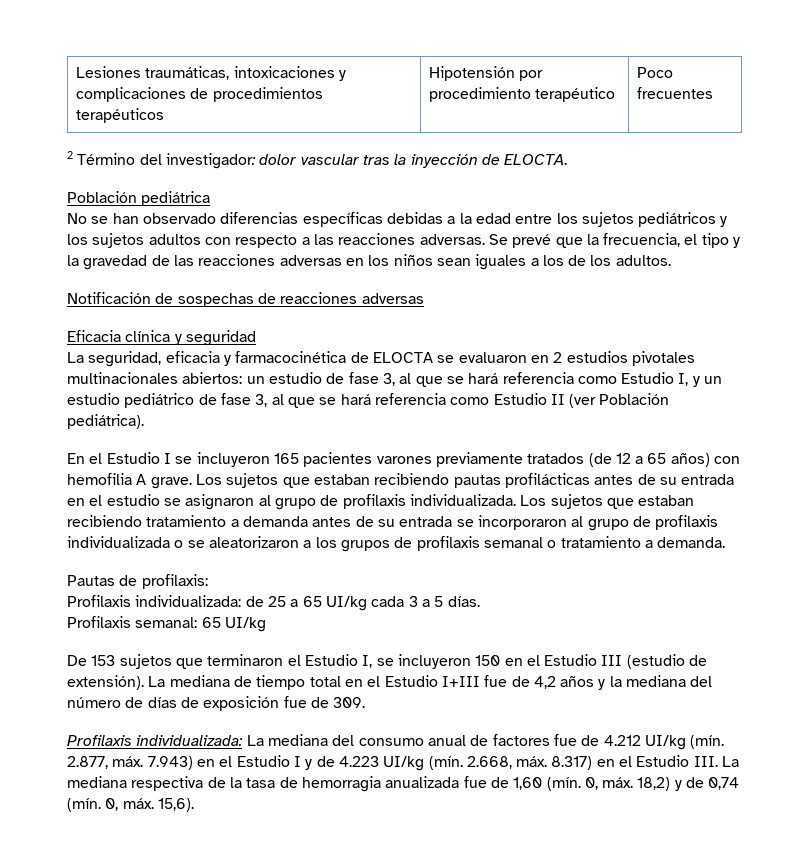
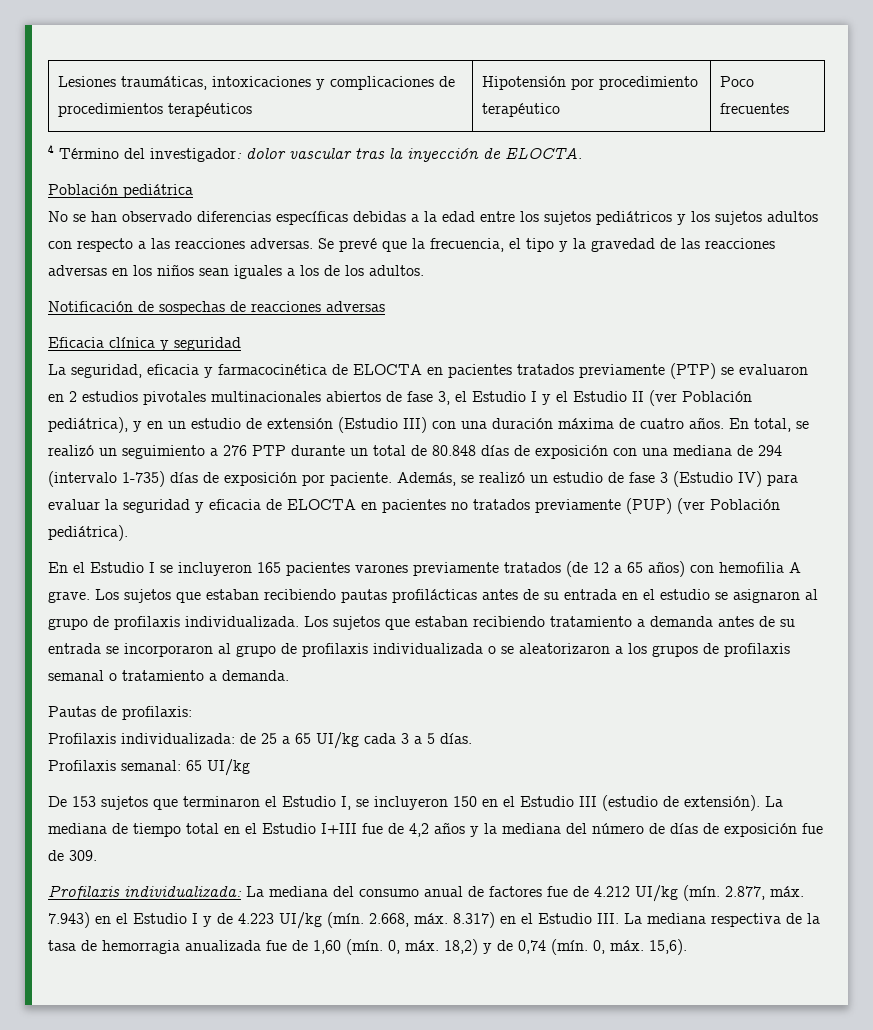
[67,151,73,159] 2 -> [48,144,54,153] 4
(433, 357) none -> [427,363,716,379] en pacientes tratados previamente (PTP)
[182,372,723,387] [67,393,565,408] abiertos: un estudio de fase 3, al que se hará referencia como Estudio I, y un estudio pediátrico de fase 3, al que se hará referencia como Estudio II -> [326,390,752,406] [48,417,809,433] [48,445,782,459] [48,471,798,487] [48,498,672,514] abiertos de fase 3, el Estudio I y el Estudio II (ver Población pediátrica), y en un estudio de extensión (Estudio III) con una duración máxima de cuatro años. En total, se realizó un seguimiento a 276 PTP durante un total de 80.848 días de exposición con una mediana de 294 (intervalo 1-735) días de exposición por paciente. Además, se realizó un estudio de fase 3 (Estudio IV) para evaluar la seguridad y eficacia de ELOCTA en pacientes no tratados previamente (PUP)

